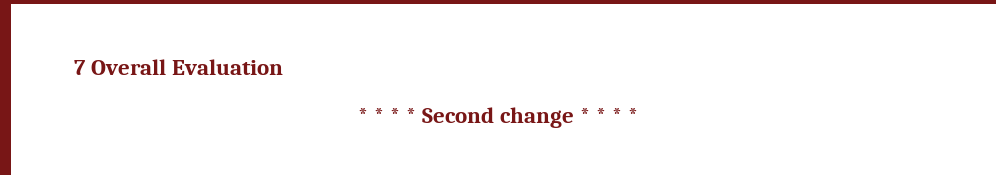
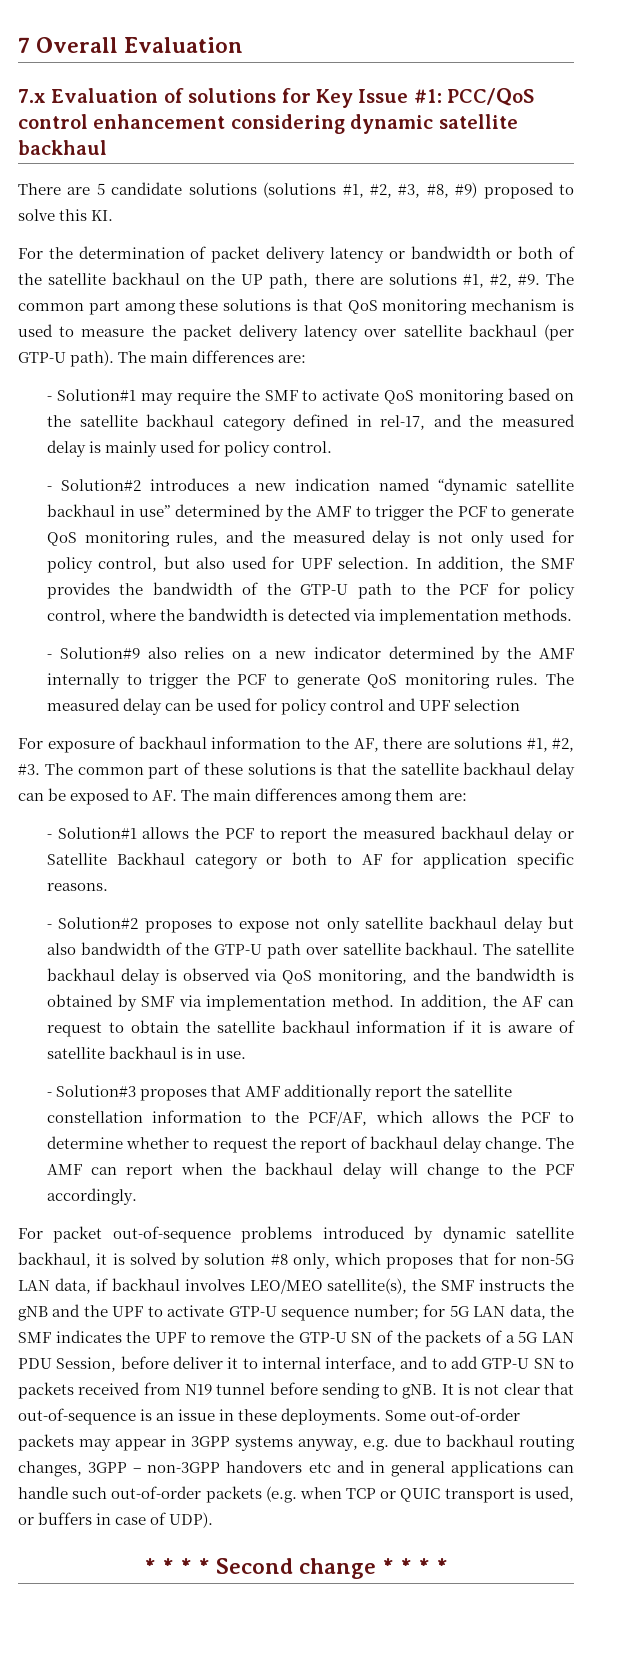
(284, 67) none -> [18,88,535,108] [18,114,518,134] [18,140,107,155] [18,182,575,199] [18,209,114,221] [18,246,576,263] [18,272,575,289] [18,299,574,315] [18,324,574,341] [18,350,307,367] [46,388,574,405] [46,414,575,431] [46,440,333,457] [46,478,574,495] [46,504,574,521] [46,530,574,547] [46,556,574,573] [46,582,575,599] [46,608,573,625] [46,646,574,663] [46,673,574,689] [46,698,521,715] [18,736,574,753] [18,762,575,779] [18,788,467,805] [46,826,575,843] [46,852,574,869] [46,883,108,891] [46,916,575,933] [46,942,574,959] [46,968,575,985] [46,994,574,1011] [46,1020,575,1037] [46,1046,247,1059] [46,1084,513,1101] [46,1110,575,1126] [46,1136,575,1153] [46,1162,575,1179] [46,1188,137,1205] [18,1226,575,1243] [18,1252,574,1269] [18,1278,574,1294] [18,1304,574,1321] [18,1330,575,1347] [18,1356,575,1372] [18,1382,575,1399] [18,1408,521,1425] [18,1434,575,1451] [18,1460,575,1477] [18,1486,574,1503] [18,1512,214,1528] // 7.x Evaluation of solutions for Key Issue #1: PCC/QoS control enhancement considering dynamic satellite backhaul // There are 5 candidate solutions (solutions #1, #2, #3, #8, #9) proposed to solve this KI. // For the determination of packet delivery latency or bandwidth or both of the satellite backhaul on the UP path, there are solutions #1, #2, #9. The common part among these solutions is that QoS monitoring mechanism is used to measure the packet delivery latency over satellite backhaul (per GTP-U path). The main differences are: // - Solution#1 may require the SMF to activate QoS monitoring based on the satellite backhaul category defined in rel-17, and the measured delay is mainly used for policy control. // - Solution#2 introduces a new indication named “dynamic satellite backhaul in use” determined by the AMF to trigger the PCF to generate QoS monitoring rules, and the measured delay is not only used for policy control, but also used for UPF selection. In addition, the SMF provides the bandwidth of the GTP-U path to the PCF for policy control, where the bandwidth is detected via implementation methods. // - Solution#9 also relies on a new indicator determined by the AMF internally to trigger the PCF to generate QoS monitoring rules. The measured delay can be used for policy control and UPF selection // For exposure of backhaul information to the AF, there are solutions #1, #2, #3. The common part of these solutions is that the satellite backhaul delay can be exposed to AF. The main differences among them are: // - Solution#1 allows the PCF to report the measured backhaul delay or Satellite Backhaul category or both to AF for application specific reasons. // - Solution#2 proposes to expose not only satellite backhaul delay but also bandwidth of the GTP-U path over satellite backhaul. The satellite backhaul delay is observed via QoS monitoring, and the bandwidth is obtained by SMF via implementation method. In addition, the AF can request to obtain the satellite backhaul information if it is aware of satellite backhaul is in use. // - Solution#3 proposes that AMF additionally report the satellite constellation information to the PCF/AF, which allows the PCF to determine whether to request the report of backhaul delay change. The AMF can report when the backhaul delay will change to the PCF accordingly. // For packet out-of-sequence problems introduced by dynamic satellite backhaul, it is solved by solution #8 only, which proposes that for non-5G LAN data, if backhaul involves LEO/MEO satellite(s), the SMF instructs the gNB and the UPF to activate GTP-U sequence number; for 5G LAN data, the SMF indicates the UPF to remove the GTP-U SN of the packets of a 5G LAN PDU Session, before deliver it to internal interface, and to add GTP-U SN to packets received from N19 tunnel before sending to gNB. It is not clear that out-of-sequence is an issue in these deployments. Some out-of-order packets may appear in 3GPP systems anyway, e.g. due to backhaul routing changes, 3GPP – non-3GPP handovers etc and in general applications can handle such out-of-order packets (e.g. when TCP or QUIC transport is used, or buffers in case of UDP).

